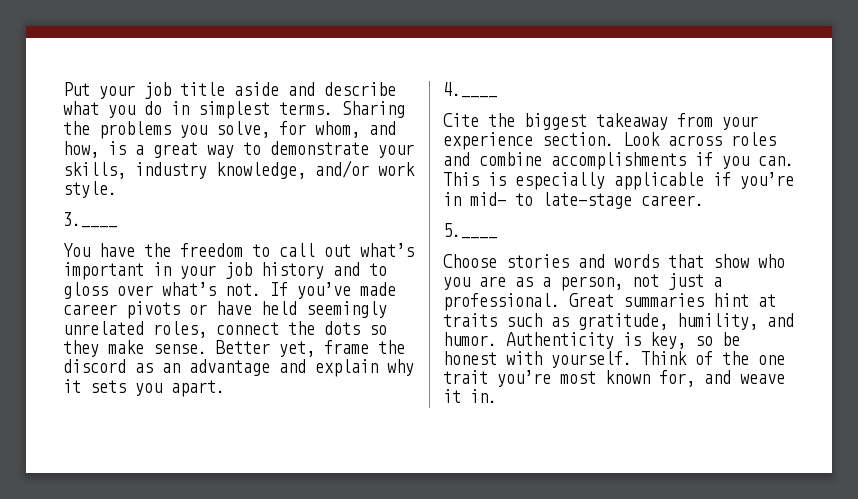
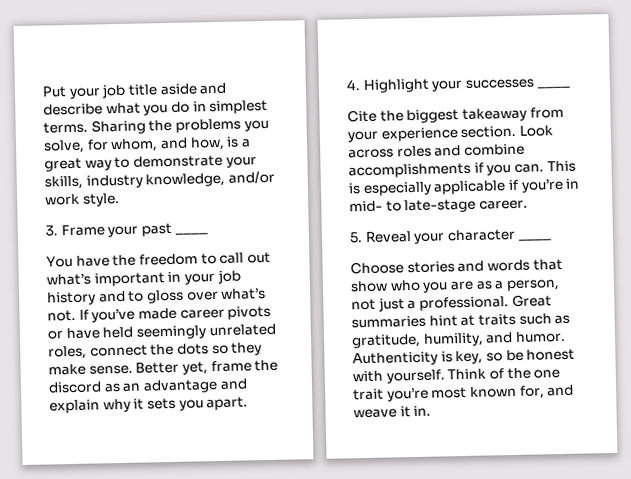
[63,212,117,228] 3.____ -> [45,222,208,238] 3. Frame your past ____
[443,82,497,98] 4.____ -> [346,78,570,93] 4. Highlight your successes ____
[443,223,497,239] 5.____ -> [349,228,552,244] 5. Reveal your character ____

